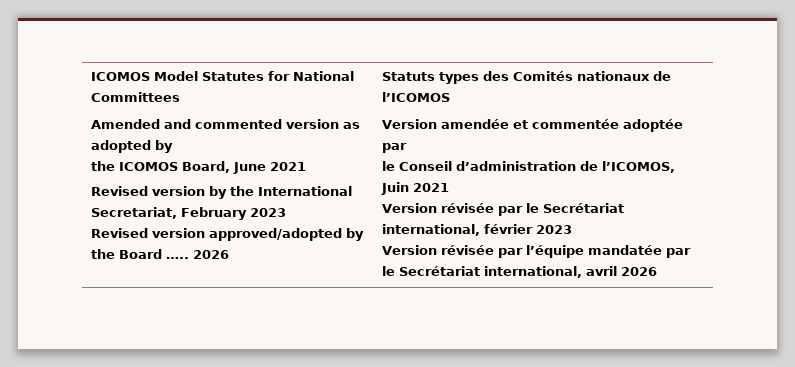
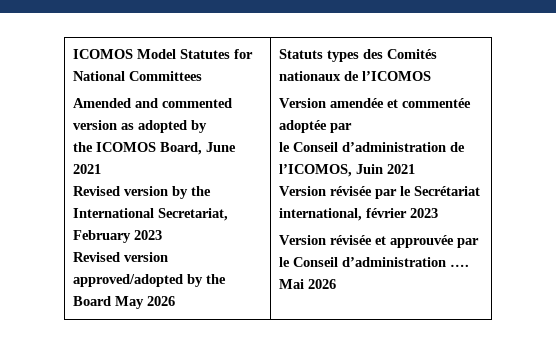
[165,257,189,259] ….. -> [115,296,145,309] May
[497,245,691,258] [381,266,617,278] par l’équipe mandatée par le Secrétariat international, avril -> [375,235,480,248] [279,257,470,267] [279,279,305,289] et approuvée par le Conseil d’administration …. Mai

